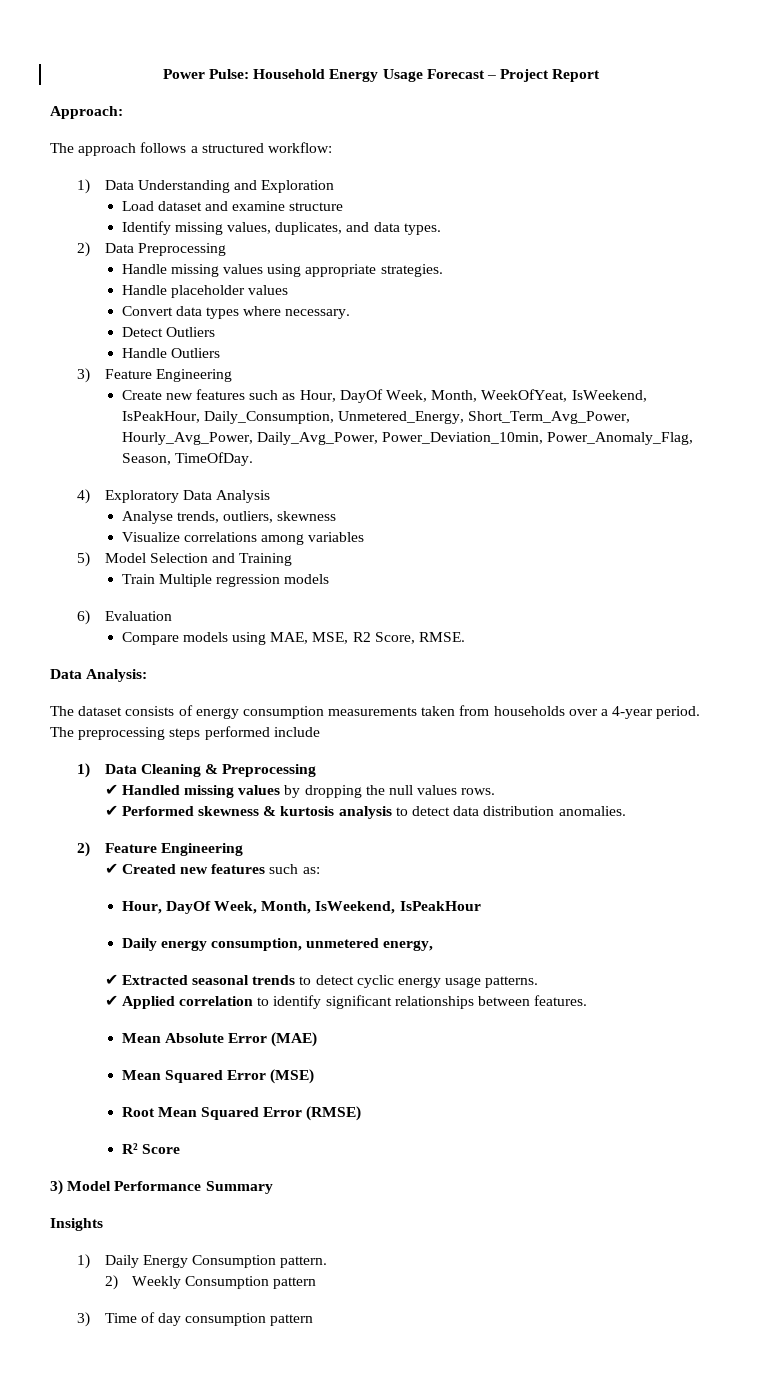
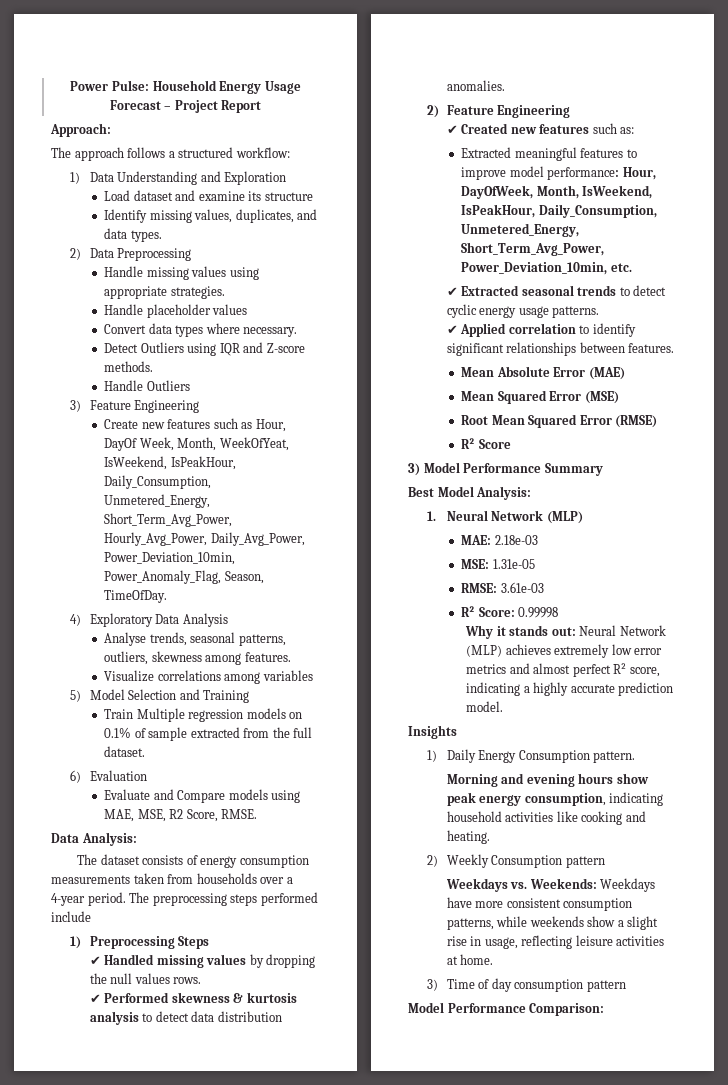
(286, 206) none -> [248,191,262,201] its
(215, 332) none -> [187,342,305,356] [104,361,154,372] using IQR and Z-score methods.
(219, 517) none -> [190,632,286,646] seasonal patterns,
(337, 516) none -> [205,652,291,665] among features.
(330, 579) none -> [289,712,303,719] [104,727,313,741] [104,746,146,757] on 0.1% of sample extracted from the full dataset.
(172, 616) none -> [104,789,174,800] Evaluate and
[104,764,317,777] Data Cleaning & Preprocessing -> [89,936,210,949] Preprocessing Steps
[121,901,481,914] [121,938,434,951] Hour, DayOf Week, Month, IsWeekend, IsPeakHour // Daily energy consumption, unmetered energy, -> [461,147,637,161] [461,166,656,180] [461,185,653,199] [461,204,657,218] [461,223,580,237] [461,242,605,256] [461,262,632,275] Extracted meaningful features to improve model performance: Hour, DayOfWeek, Month, IsWeekend, IsPeakHour, Daily_Consumption, Unmetered_Energy, Short_Term_Avg_Power, Power_Deviation_10min, etc.
(273, 1187) none -> [408,486,532,500] [427,510,583,524] [461,535,538,545] [461,559,535,569] [461,582,544,593] [461,606,559,618] [465,625,666,639] [466,644,663,658] [466,663,660,677] [466,682,674,696] [466,701,504,712] // Best Model Analysis: // 1. Neural Network (MLP) // MAE: 2.18e-03 // MSE: 1.31e-05 // RMSE: 3.61e-03 // R² Score: 0.99998 // Why it stands out: Neural Network (MLP) achieves extremely low error metrics and almost perfect R² score, indicating a highly accurate prediction model.
[104,1275,317,1290] 2) Weekly Consumption pattern -> [446,773,649,787] [446,792,664,806] [446,811,646,825] [446,830,490,844] [427,854,605,868] [445,878,656,892] [446,897,633,911] [446,916,659,930] [446,935,665,949] [446,954,494,965] Morning and evening hours show peak energy consumption, indicating household activities like cooking and heating. // 2) Weekly Consumption pattern // Weekdays vs. Weekends: Weekdays have more consistent consumption patterns, while weekends show a slight rise in usage, reflecting leisure activities at home.
(314, 1320) none -> [408,1002,605,1016] // Model Performance Comparison:

